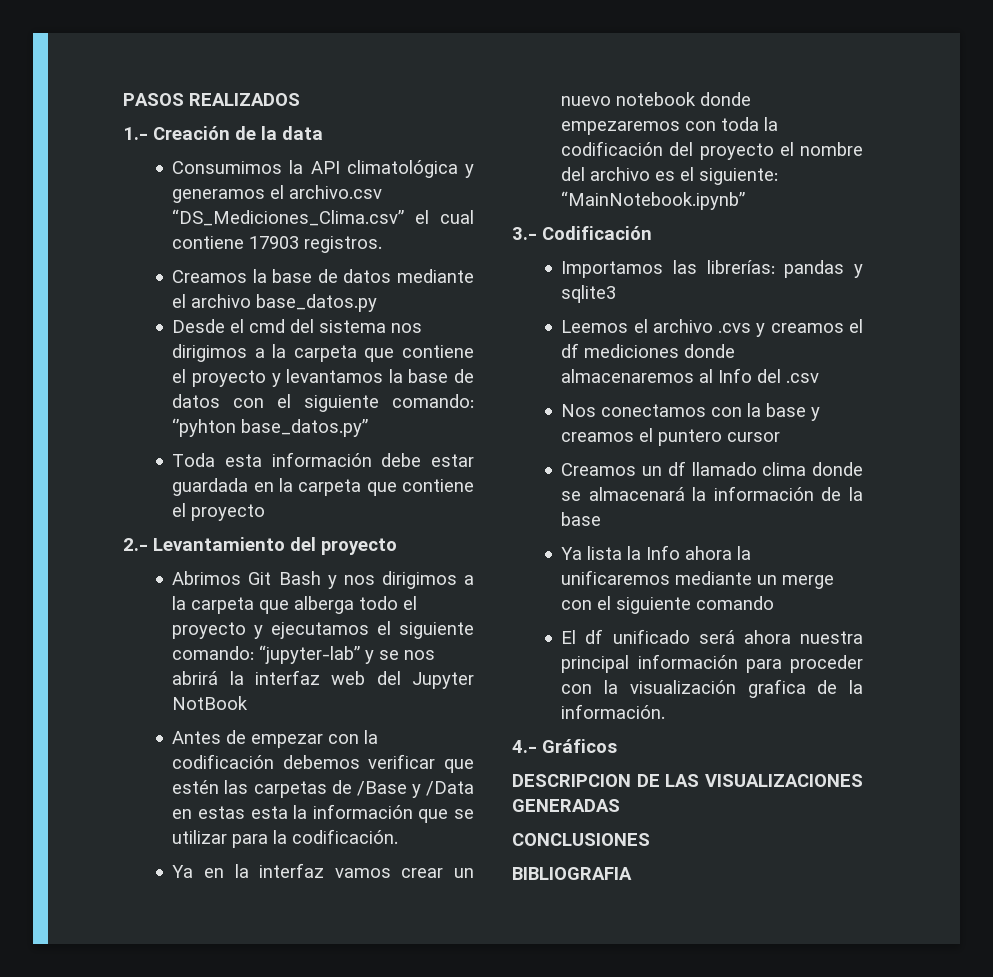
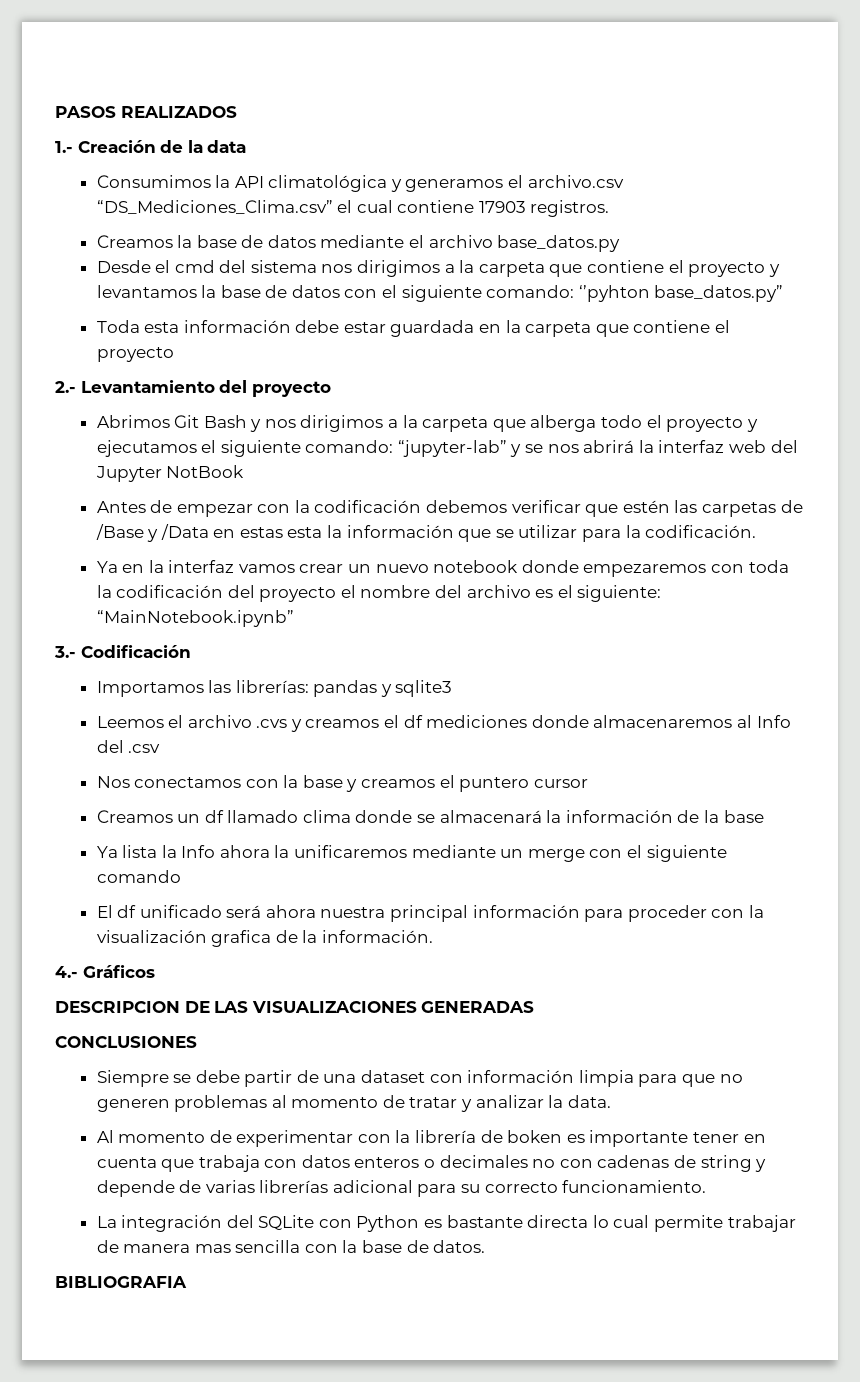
(650, 839) none -> [96,1070,743,1087] [96,1095,611,1112] [96,1130,766,1147] [96,1155,767,1172] [96,1180,707,1197] [96,1215,796,1232] [96,1240,486,1253] // Siempre se debe partir de una dataset con información limpia para que no generen problemas al momento de tratar y analizar la data. // Al momento de experimentar con la librería de boken es importante tener en cuenta que trabaja con datos enteros o decimales no con cadenas de string y depende de varias librerías adicional para su correcto funcionamiento. // La integración del SQLite con Python es bastante directa lo cual permite trabajar de manera mas sencilla con la base de datos.

